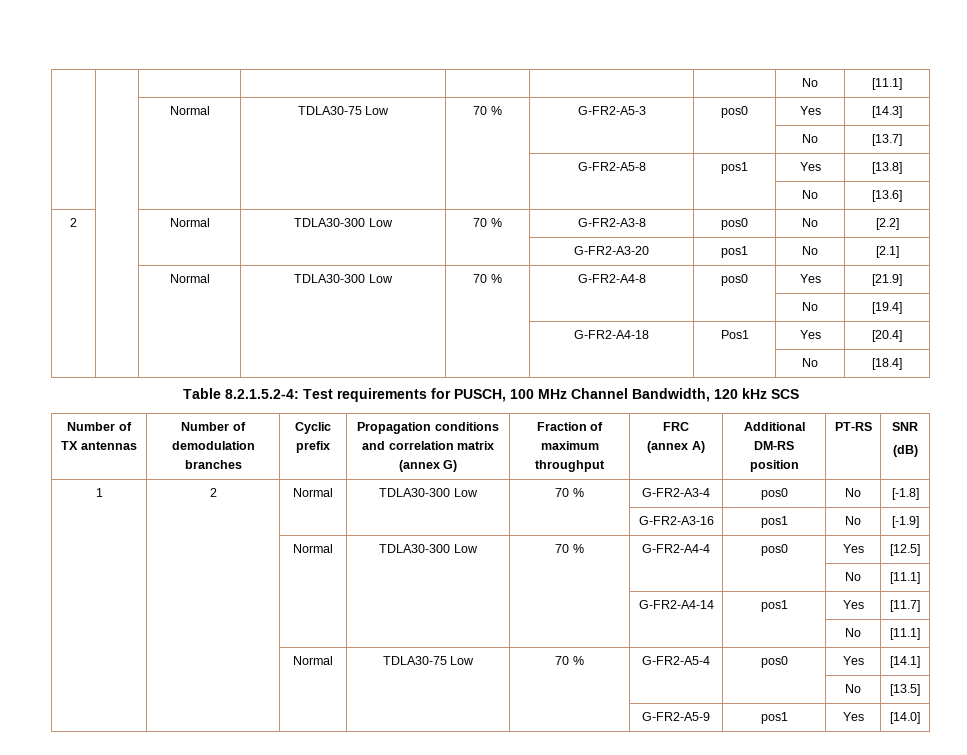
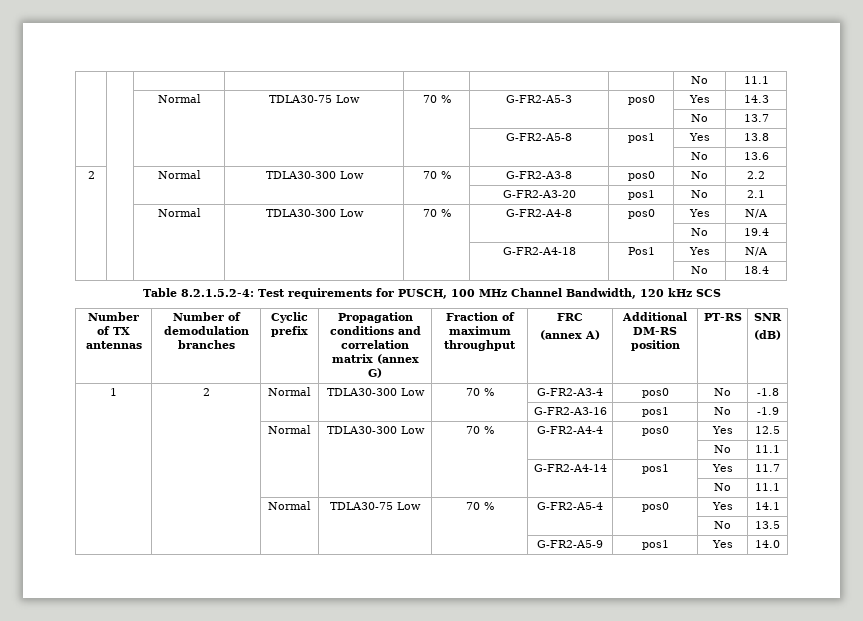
[802,78,818,87] [872,78,902,90] | | | | | | | No | [11.1] -> [691,76,708,84] [743,76,769,84] | | | | | | | No | 11.1
[872,106,902,118] [802,134,818,143] [872,134,902,146] [14.3] // | | | | | | | No | [13.7] -> [743,95,769,103] [691,114,708,122] [743,114,769,122] 14.3 // | | | | | | | No | 13.7
[872,162,902,174] [802,190,818,199] [872,190,902,202] [13.8] // | | | | | | | No | [13.6] -> [743,133,769,141] [691,152,708,160] [743,152,769,160] 13.8 // | | | | | | | No | 13.6
[875,218,899,230] [2.2] -> [747,171,765,179] 2.2
[875,246,899,258] [2.1] -> [747,190,765,198] 2.1
[872,274,902,286] [802,302,818,311] [872,302,902,314] [21.9] // | | | | | | | No | [19.4] -> [745,209,768,218] [691,228,708,236] [743,228,769,236] N/A // | | | | | | | No | 19.4
[872,330,902,342] [802,358,818,367] [872,358,902,370] [20.4] // | | | | | | | No | [18.4] -> [745,247,768,256] [691,266,708,274] [743,266,769,274] N/A // | | | | | | | No | 18.4
[891,488,919,500] [-1.8] -> [756,388,779,396] -1.8
[891,516,919,528] [-1.9] -> [756,407,779,415] -1.9
[890,544,920,556] [845,572,861,581] [890,572,920,584] [12.5] // | | | | | | | No | [11.1] -> [755,426,780,434] [714,445,731,453] [755,445,780,453] 12.5 // | | | | | | | No | 11.1
[890,600,920,612] [845,628,861,637] [890,628,920,640] [11.7] // | | | | | | | No | [11.1] -> [755,464,780,472] [714,483,731,491] [755,483,780,491] 11.7 // | | | | | | | No | 11.1
[890,656,920,668] [845,684,861,693] [890,684,920,696] [14.1] // | | | | | | | No | [13.5] -> [755,502,780,510] [714,521,731,529] [755,521,780,529] 14.1 // | | | | | | | No | 13.5
[890,712,920,724] [14.0] -> [755,540,780,548] 14.0

